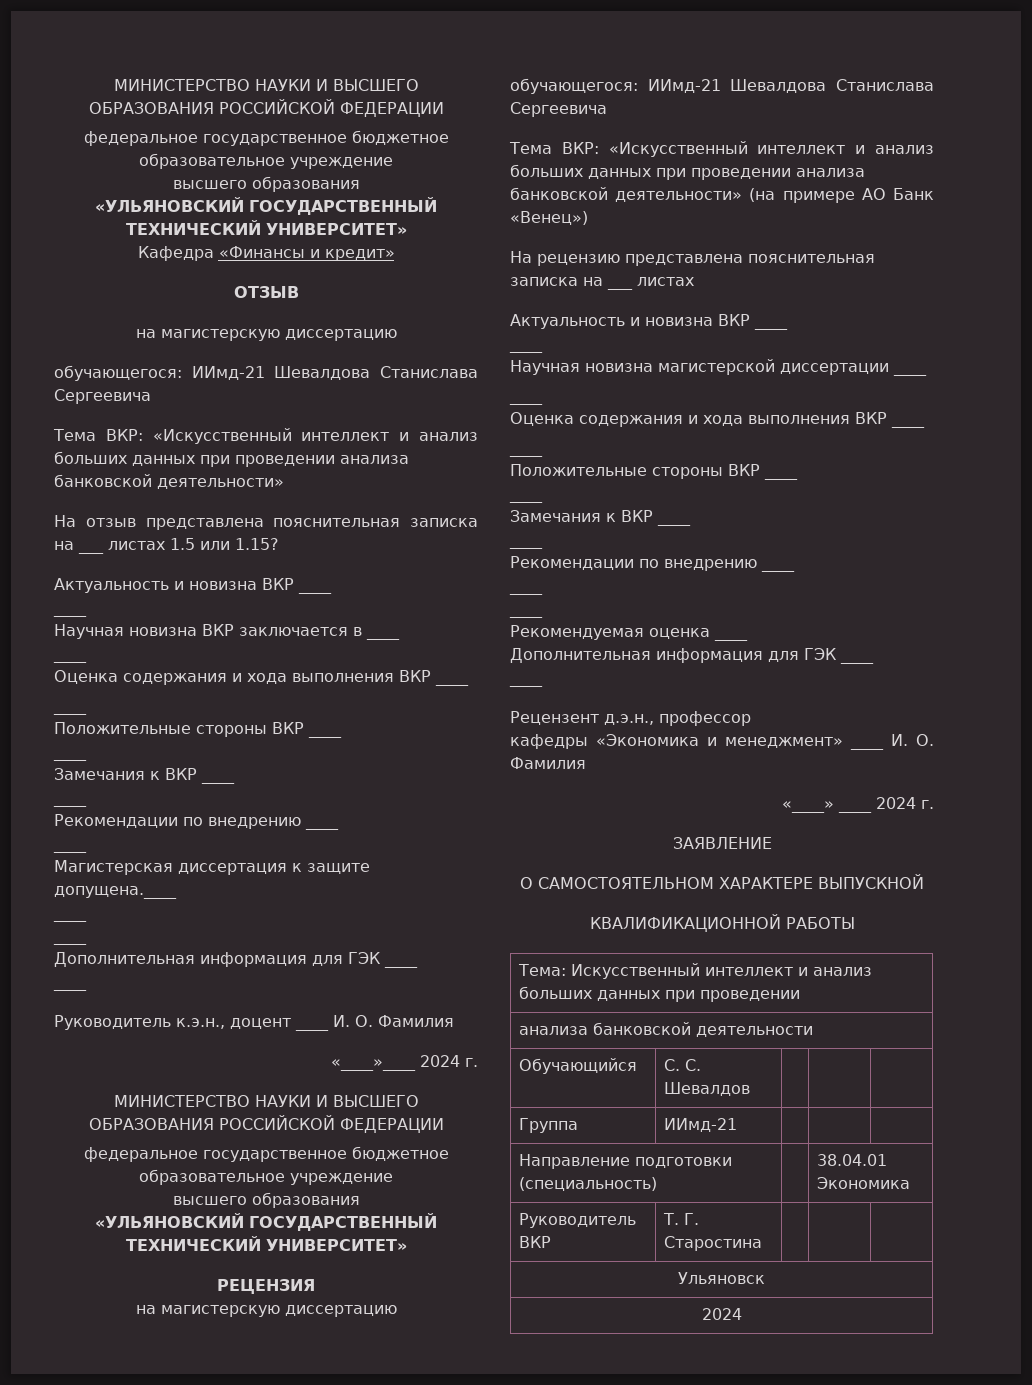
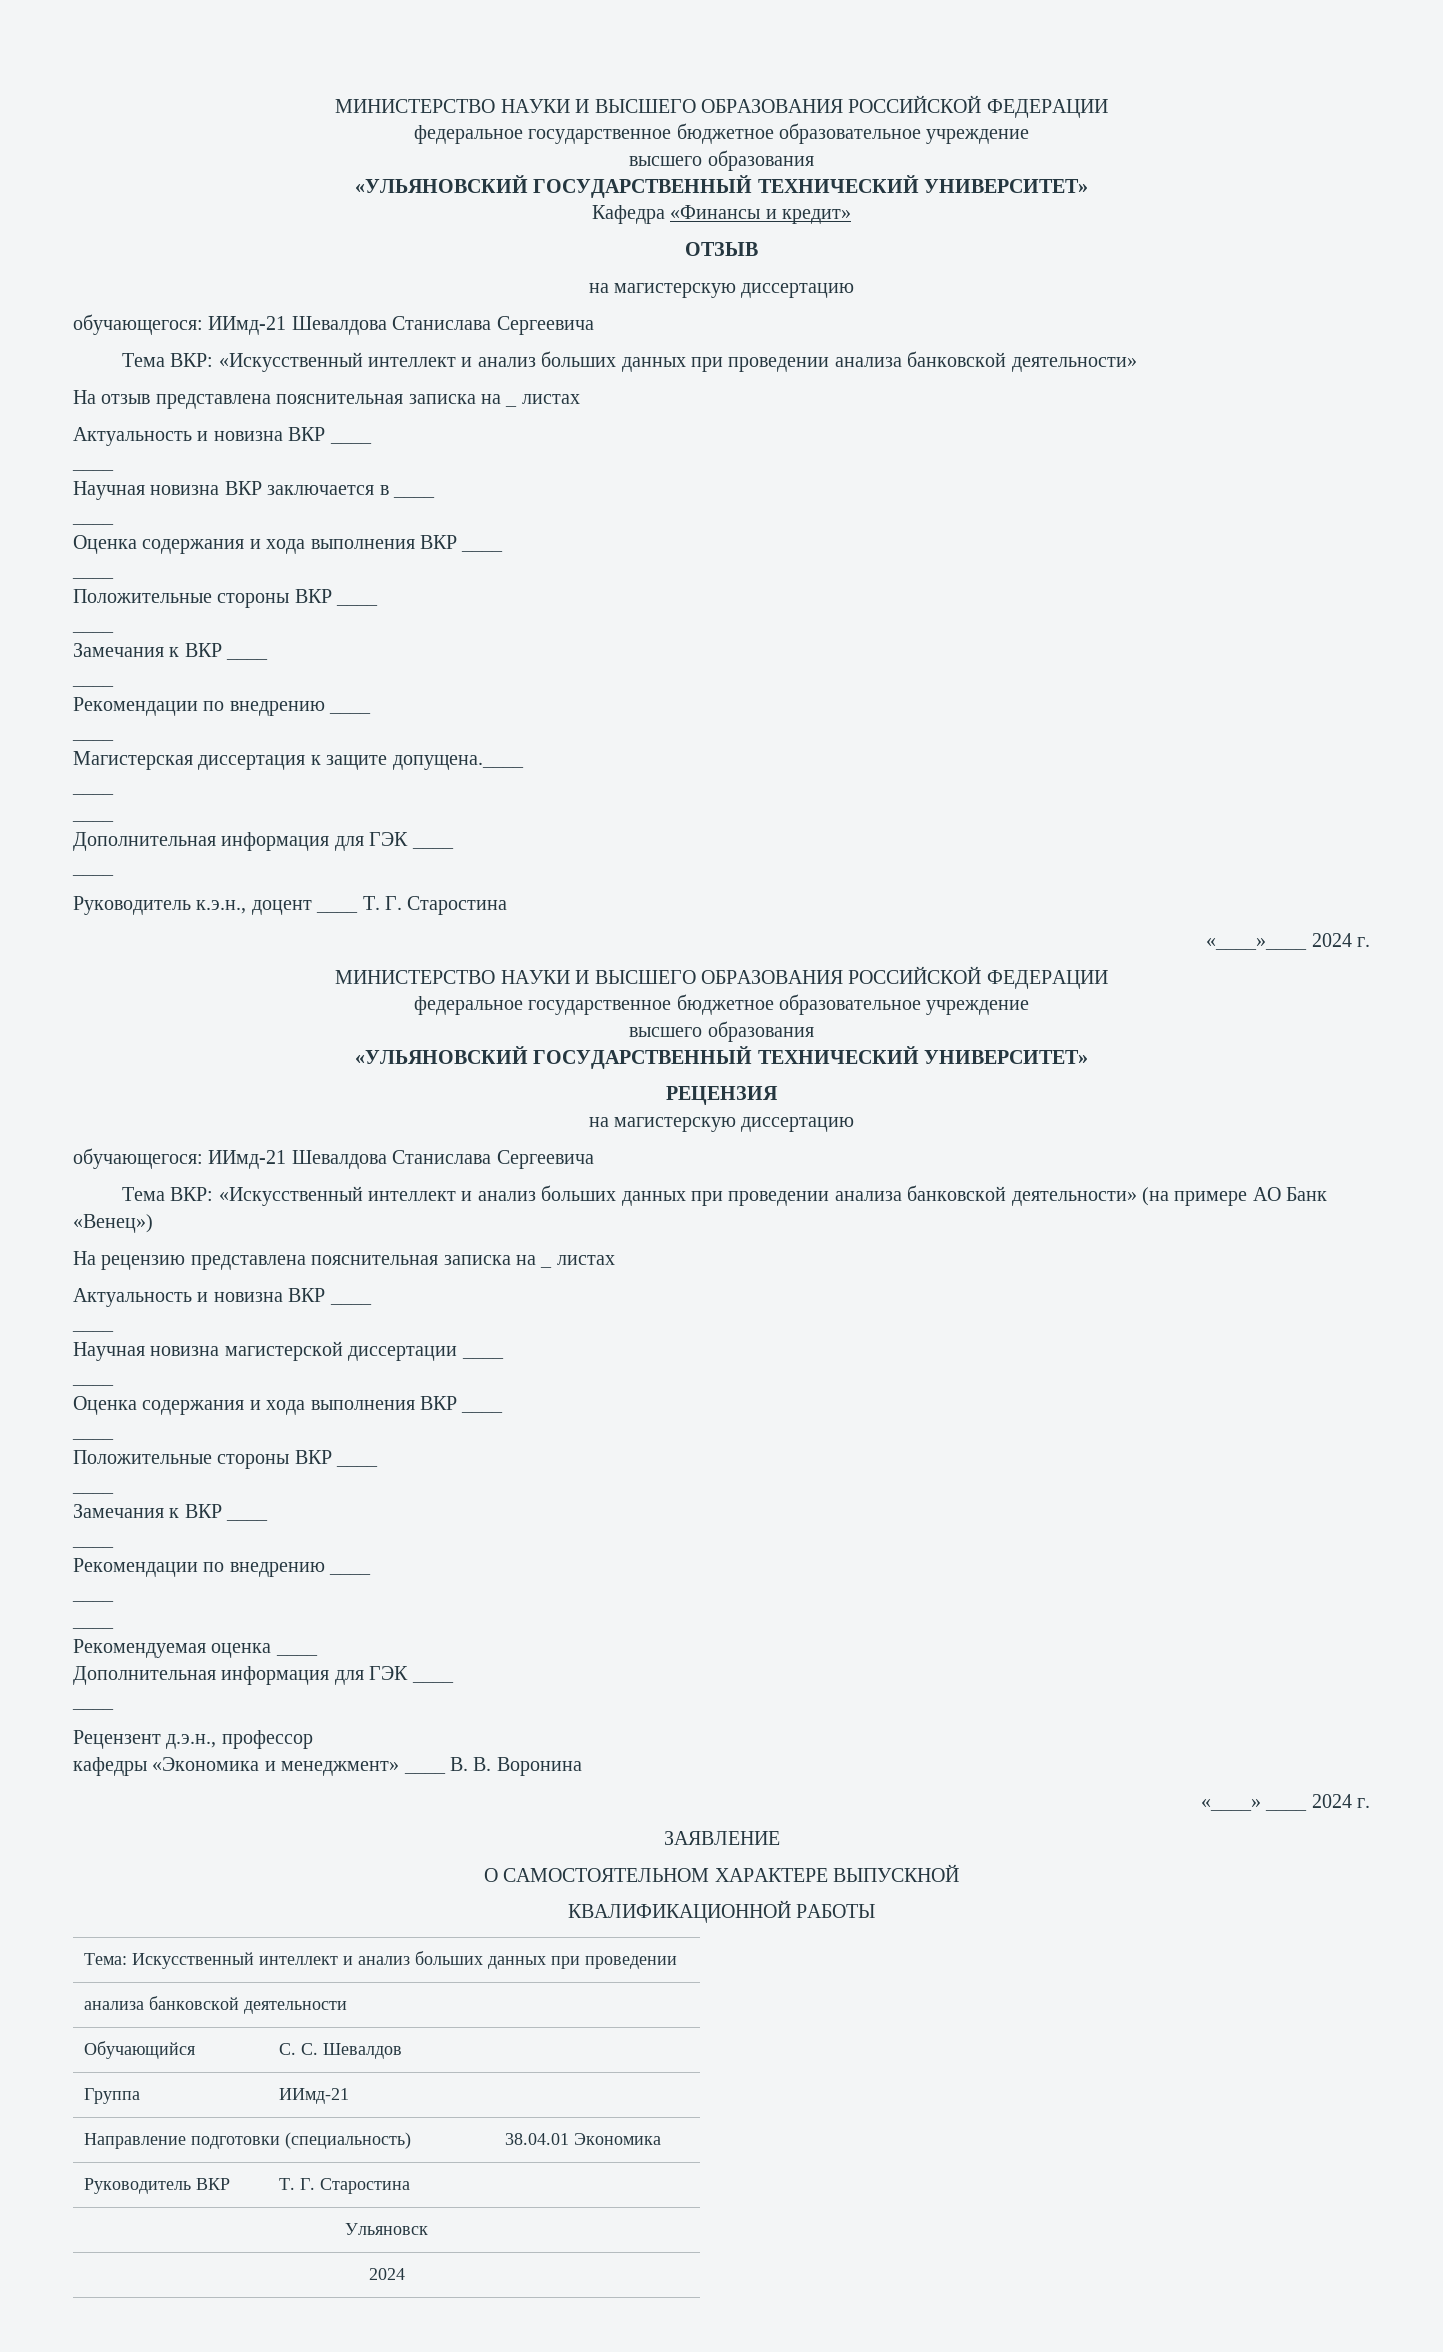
[78,550,104,554] [108,538,279,550] ___ листах 1.5 или 1.15? -> [505,404,518,407] [521,394,580,404] _ листах
[333,1015,454,1027] И. О. Фамилия -> [362,896,508,915] Т. Г. Старостина
[607,286,633,290] ___ -> [540,1265,553,1268] _
[891,734,934,746] [510,757,586,769] И. О. Фамилия -> [450,1757,582,1776] В. В. Воронина

